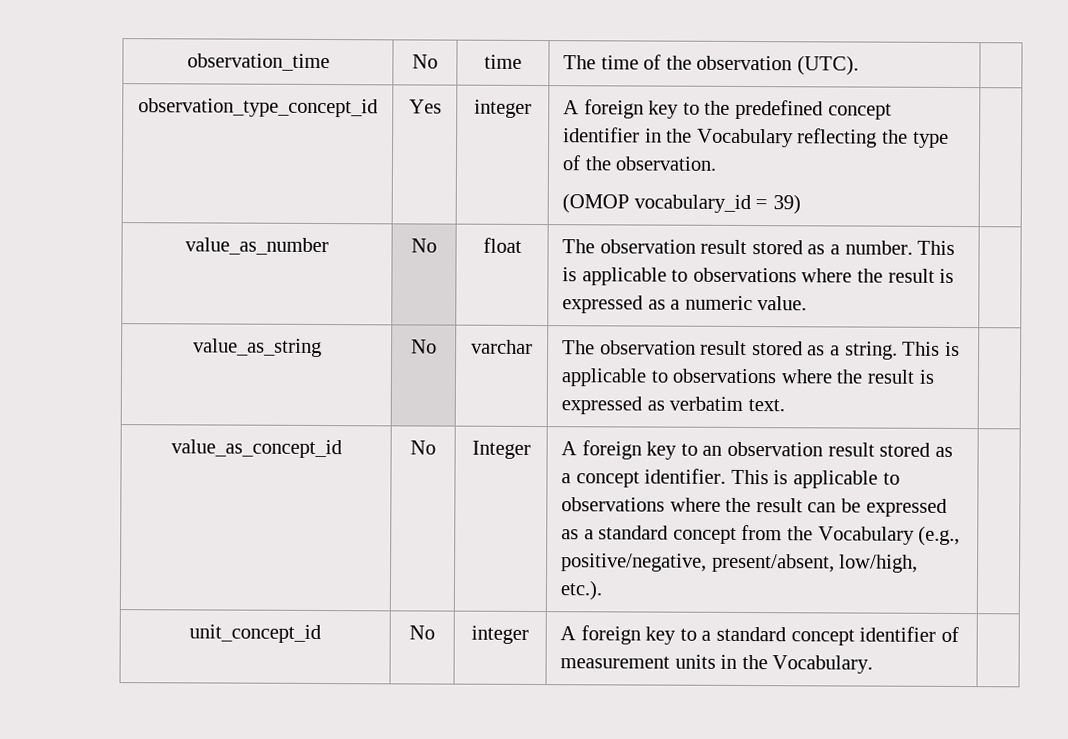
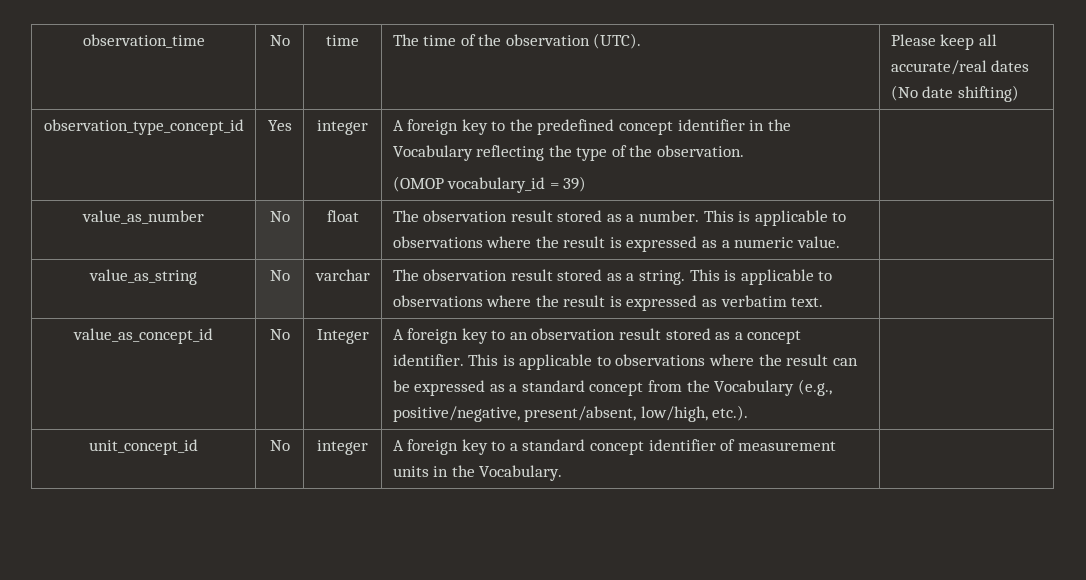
(859, 65) none -> [890,34,997,50] [890,60,1030,75] [890,85,1019,102] Please keep all accurate/real dates (No date shifting)

